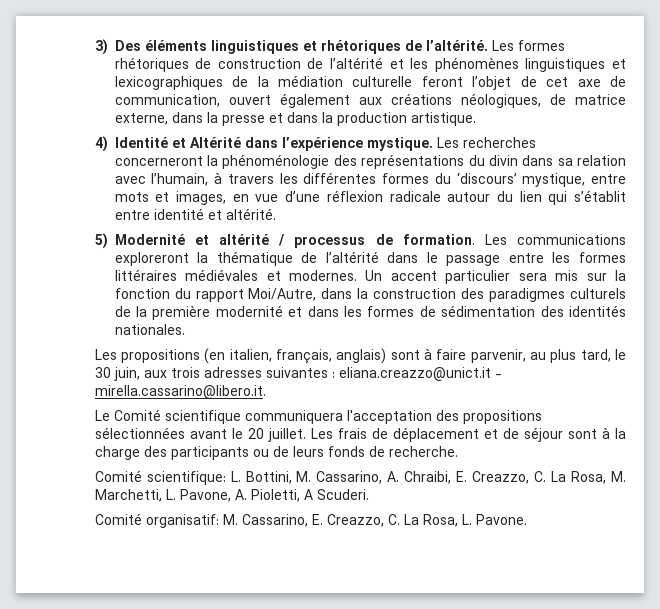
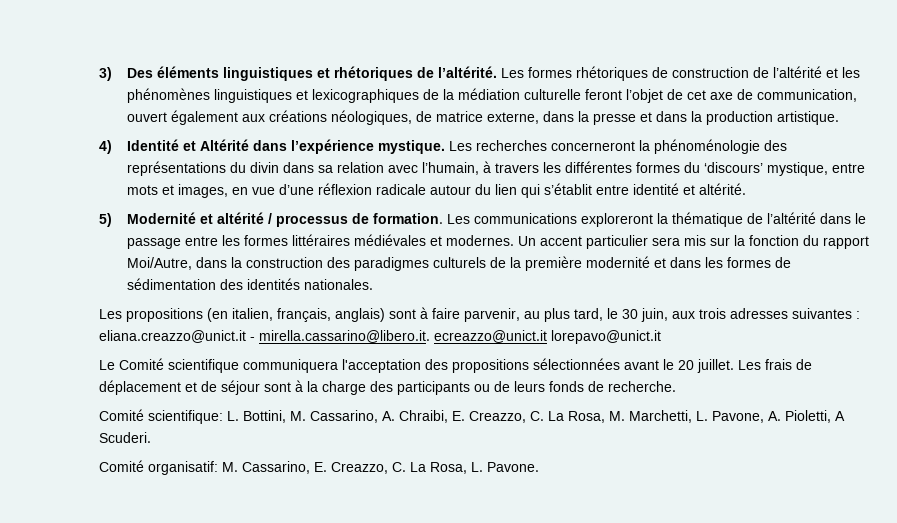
(266, 392) none -> [434,330,662,344] ecreazzo@unict.it lorepavo@unict.it

